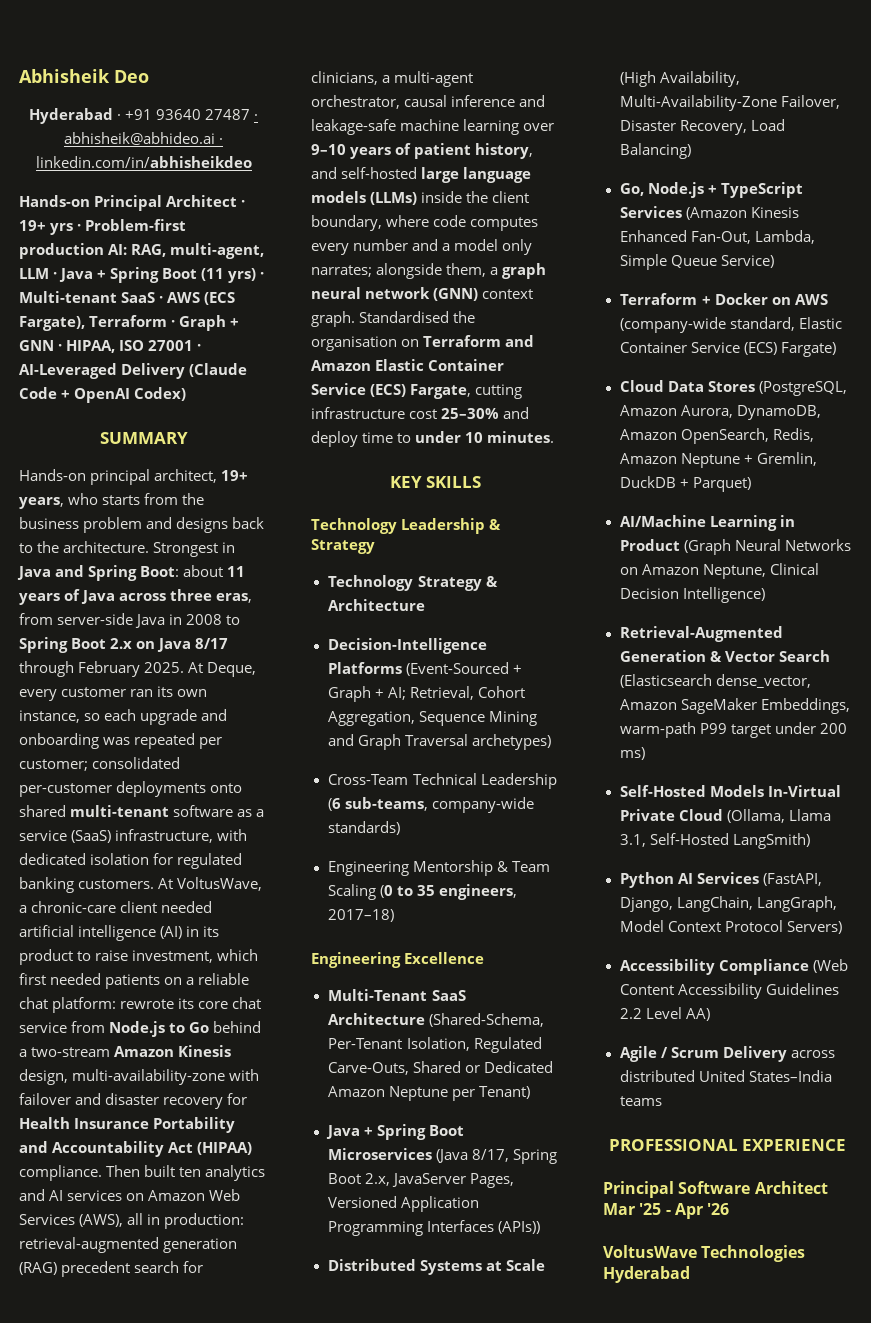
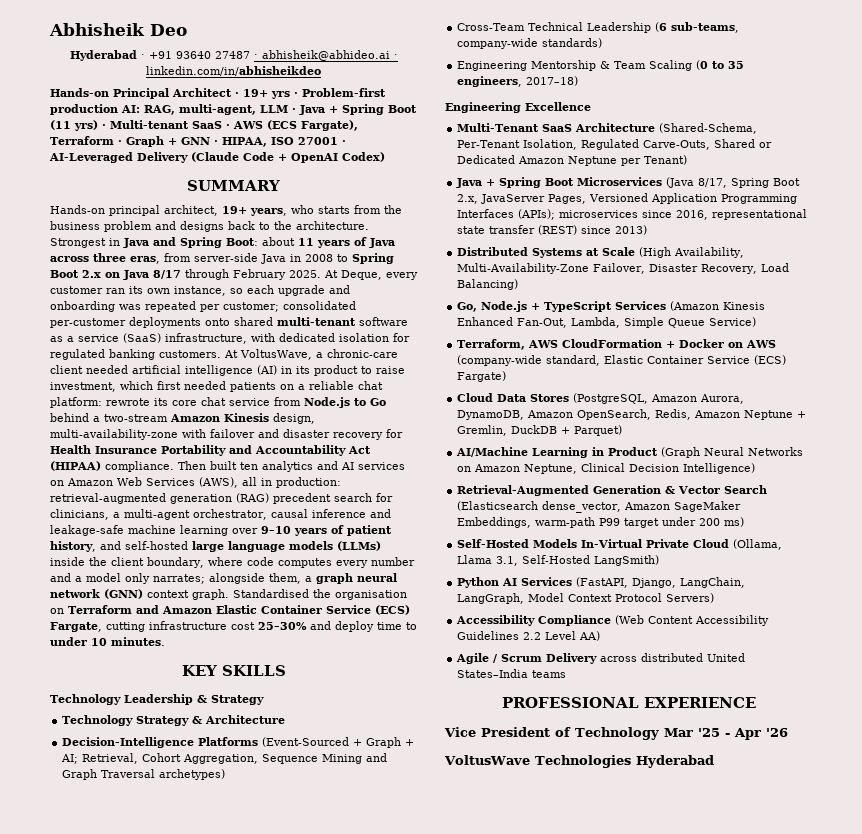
[497,1221,540,1234] (APIs)) -> [518,209,808,220] [457,225,648,235] (APIs); microservices since 2016, representational state transfer (REST) since 2013)
[619,293,698,305] Terraform -> [457,339,663,350] Terraform, AWS CloudFormation
[603,1181,828,1198] Principal Software Architect -> [444,727,659,740] Vice President of Technology

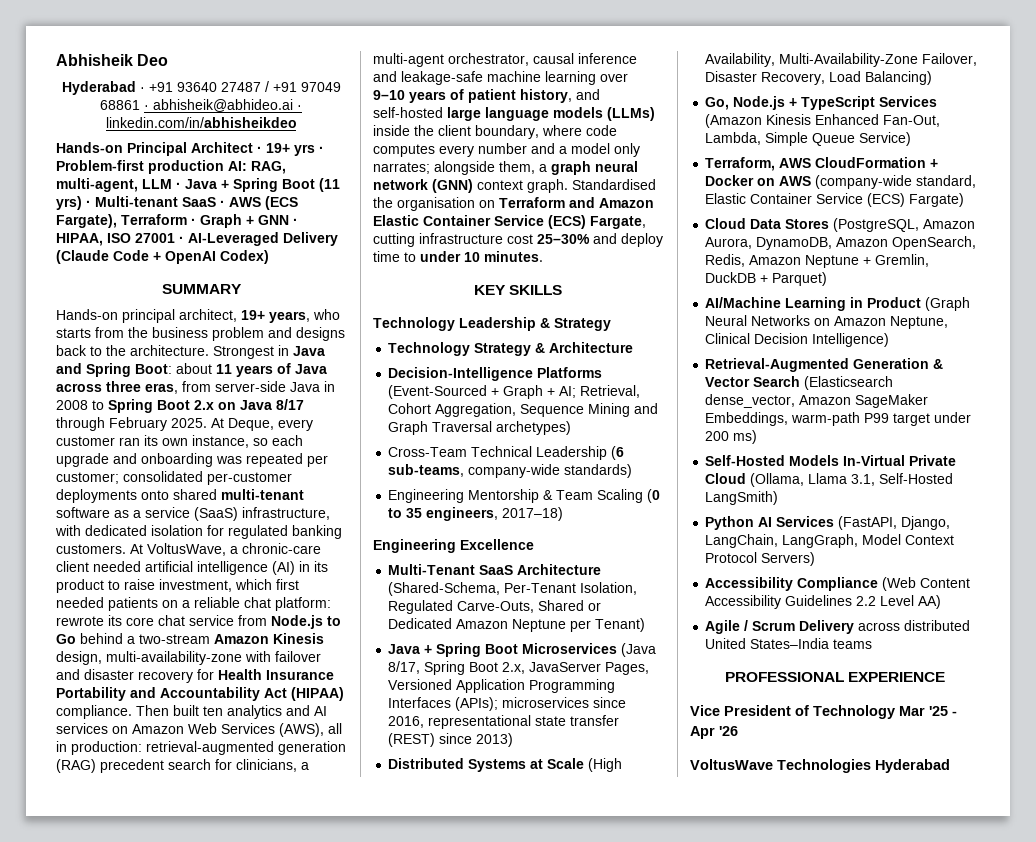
(250, 55) none -> [264,81,341,92] [100,100,140,110] / +91 97049 68861

